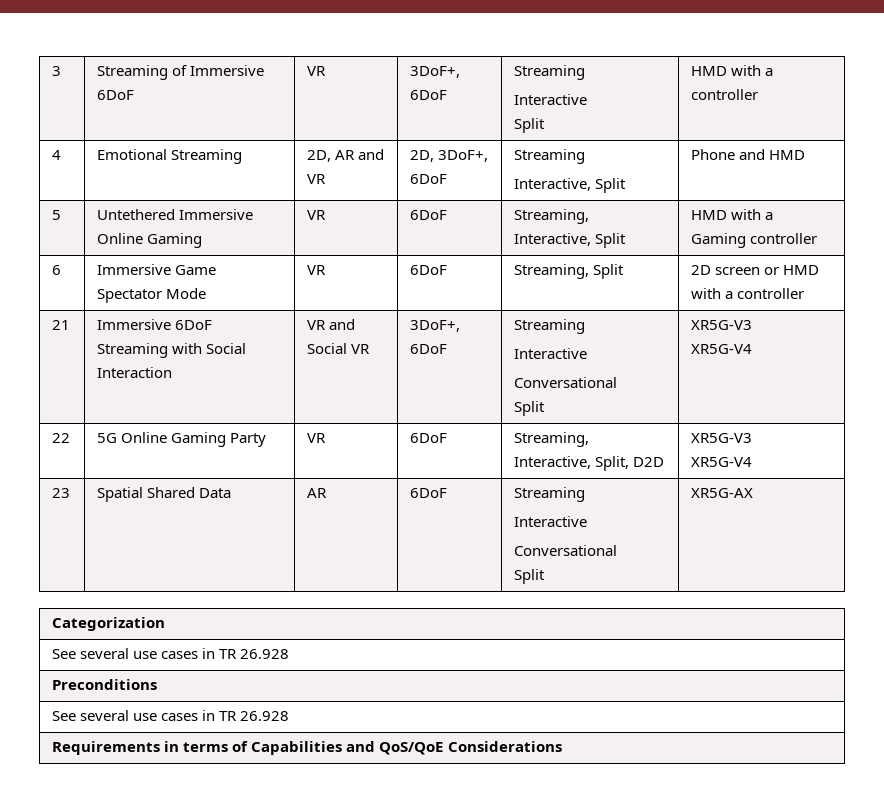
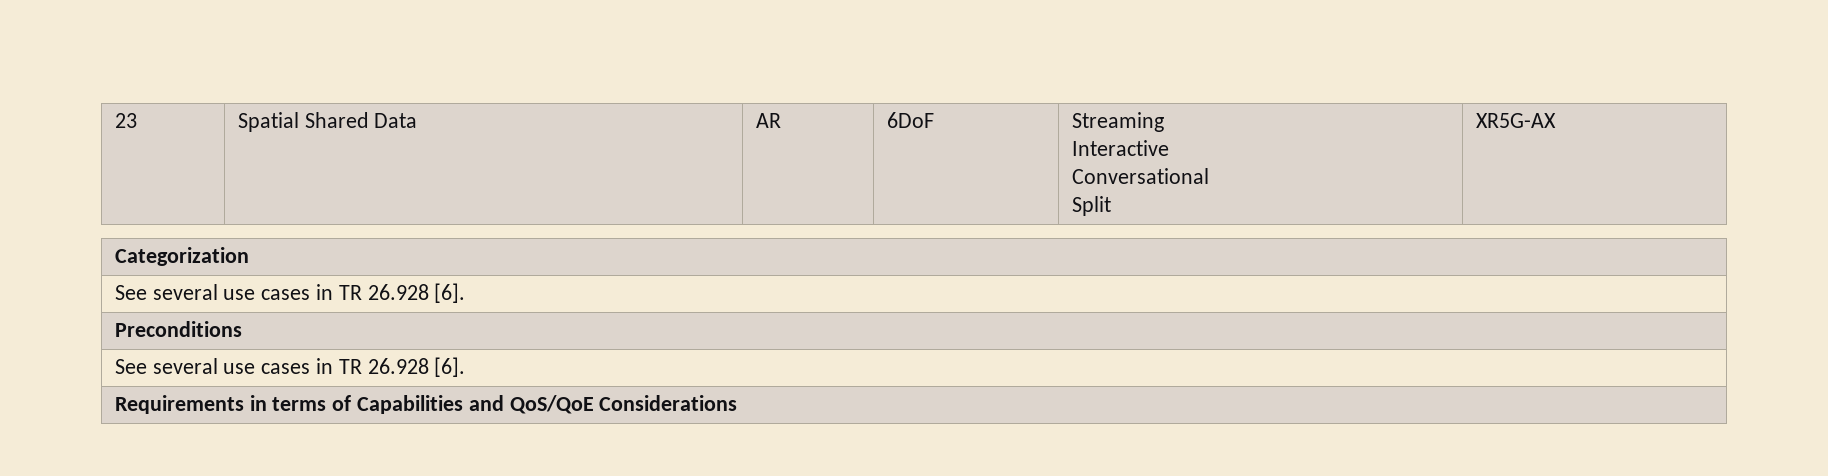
[52,66,62,76] [97,65,265,80] [97,90,135,100] [307,66,327,76] [410,66,461,78] [410,90,448,100] [514,65,586,80] [514,94,588,105] [514,118,546,133] [691,65,774,76] [691,89,759,100] [52,150,62,160] [97,149,243,164] [307,149,385,162] [307,174,327,184] [410,150,489,162] [410,174,448,184] [514,149,586,164] [514,178,627,193] [691,149,806,160] [52,210,62,220] [97,209,254,220] [97,233,203,248] [307,210,327,220] [410,210,448,220] [514,209,590,224] [514,233,627,248] [691,209,774,220] [691,233,818,248] [52,265,62,275] [97,264,217,275] [97,288,207,303] [307,265,327,275] [410,265,448,275] [514,264,625,279] [691,265,820,275] [691,288,805,299] [52,320,71,330] [97,319,213,330] [97,343,247,358] [97,367,173,378] [307,319,356,330] [307,343,371,354] [410,320,461,332] [410,344,448,354] [514,319,586,334] [514,348,588,359] [514,377,618,388] [514,401,546,416] [691,320,753,330] [691,344,753,354] [52,433,71,443] [97,432,267,447] [307,433,327,443] [410,433,448,443] [514,432,590,447] [514,456,665,471] [691,433,753,443] [691,457,753,467] 3 | Streaming of Immersive 6DoF | VR | 3DoF+, 6DoF | Streaming // Interactive // Split | HMD with a controller // 4 | Emotional Streaming | 2D, AR and VR | 2D, 3DoF+, 6DoF | Streaming // Interactive, Split | Phone and HMD // 5 | Untethered Immersive Online Gaming | VR | 6DoF | Streaming, Interactive, Split | HMD with a Gaming controller // 6 | Immersive Game Spectator Mode | VR | 6DoF | Streaming, Split | 2D screen or HMD with a controller // 21 | Immersive 6DoF Streaming with Social Interaction | VR and Social VR | 3DoF+, 6DoF | Streaming // Interactive // Conversational // Split | XR5G-V3 // XR5G-V4 // 22 | 5G Online Gaming Party | VR | 6DoF | Streaming, Interactive, Split, D2D | XR5G-V3 // XR5G-V4 // -> (114, 120) none
(290, 654) none -> [434,283,466,303] [6].
(290, 716) none -> [434,357,466,377] [6].

